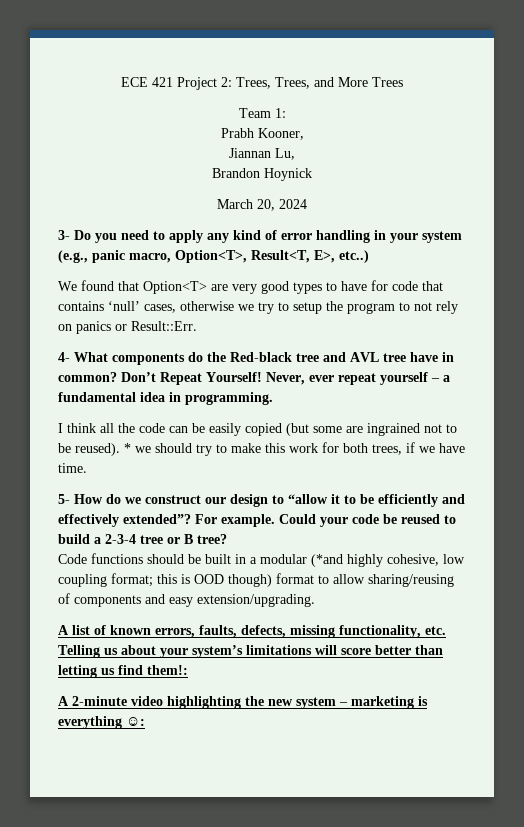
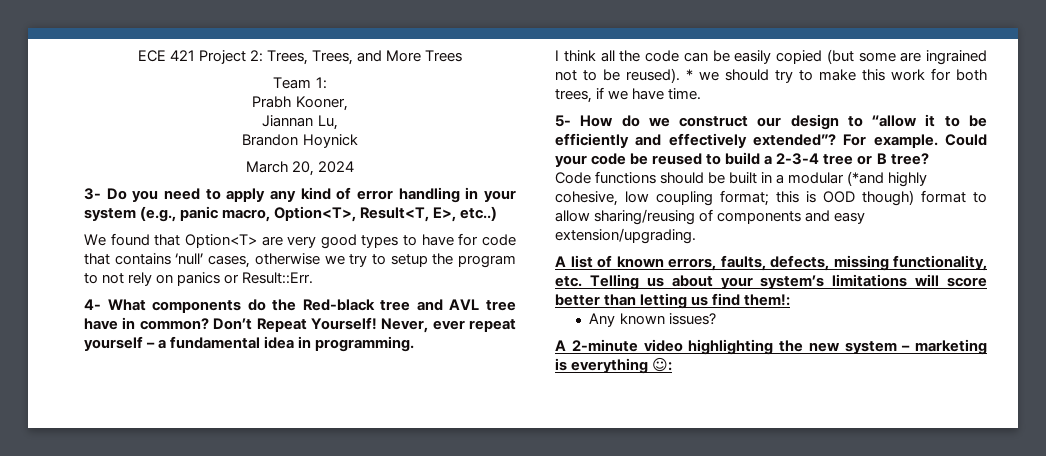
(188, 670) none -> [589,313,716,327] // Any known issues?

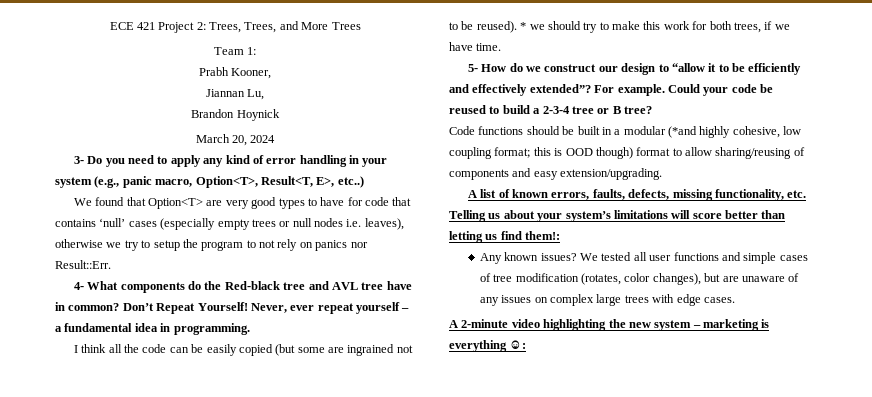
[208,255,251,268] cases, -> [128,218,404,230] cases (especially empty trees or null nodes i.e. leaves),
[224,274,240,284] or -> [350,242,368,248] nor
(716, 319) none -> [580,252,808,264] [479,273,800,285] [479,294,735,306] We tested all user functions and simple cases of tree modification (rotates, color changes), but are unaware of any issues on complex large trees with edge cases.

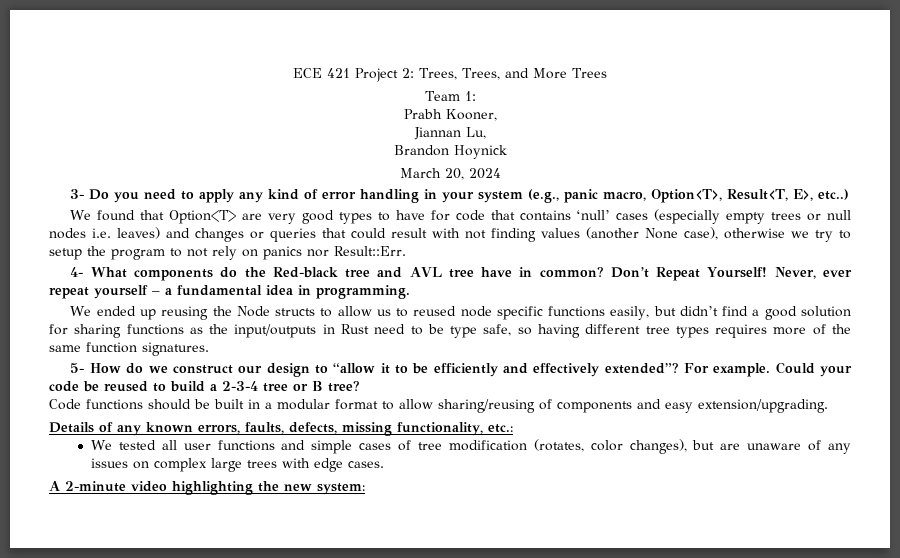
[364,218,404,230] leaves), -> [117,227,718,242] leaves) and changes or queries that could result with not finding values (another None case),
[73,344,413,356] [449,21,790,33] [449,42,502,51] I think all the code can be easily copied (but some are ingrained not to be reused). * we should try to make this work for both trees, if we have time. -> [70,306,851,320] [49,324,852,338] [49,342,209,356] We ended up reusing the Node structs to allow us to reused node specific functions easily, but didn’t find a good solution for sharing functions as the input/outputs in Rust need to be type safe, so having different tree types requires more of the same function signatures.
[668,126,802,138] [449,147,633,159] (*and highly cohesive, low coupling format; this is OOD though) -> (330, 404) none
[467,189,510,198] A list of -> [49,422,141,436] Details of any
[787,190,807,198] [449,210,786,222] [449,231,561,243] [479,252,577,264] etc. Telling us about your system’s limitations will score better than letting us find them!: // Any known issues? -> [487,424,513,433] etc.: //
[654,319,770,331] [449,340,527,352] system – marketing is everything ☺: -> [317,483,365,495] system:

